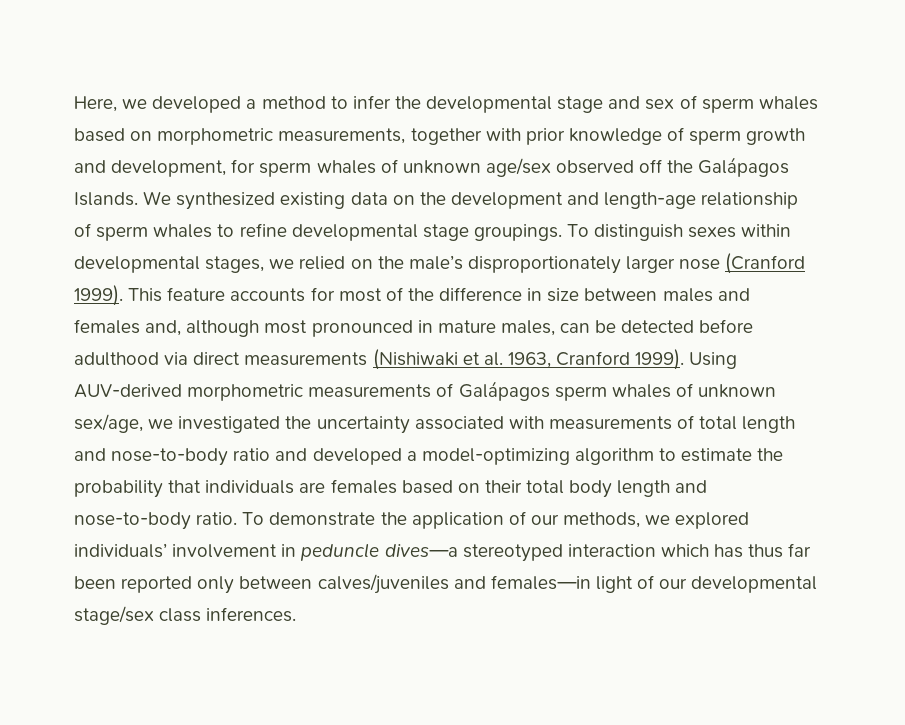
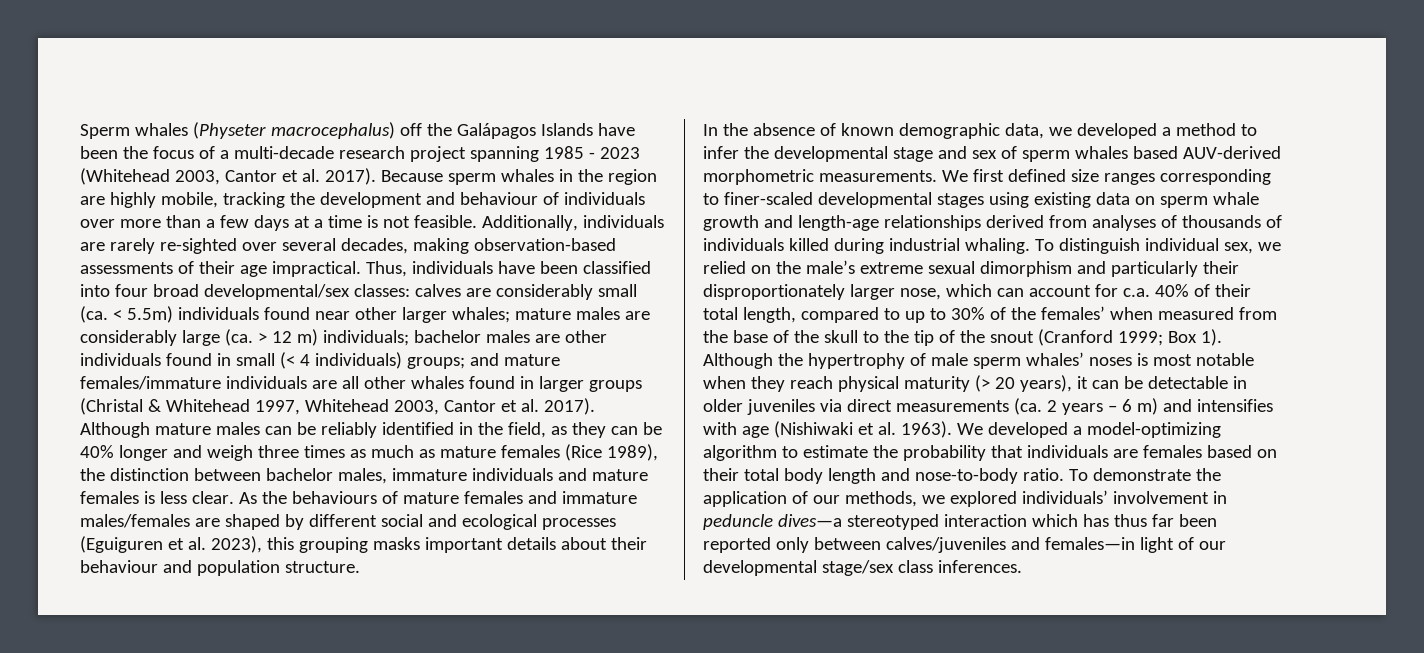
[74,96,117,112] Here, -> [80,122,635,139] [80,146,640,162] [80,168,657,185] [80,192,645,208] [80,215,664,231] [80,238,616,254] [80,261,651,277] [80,284,637,300] [80,306,650,323] [80,329,607,346] [80,352,560,369] [80,376,642,392] [80,398,595,415] [80,422,662,438] [80,444,658,461] [80,468,648,484] [80,491,637,504] [80,514,616,530] [80,536,647,553] [80,560,360,576] [703,123,1044,139] Sperm whales (Physeter macrocephalus) off the Galápagos Islands have been the focus of a multi-decade research project spanning 1985 - 2023 (Whitehead 2003, Cantor et al. 2017). Because sperm whales in the region are highly mobile, tracking the development and behaviour of individuals over more than a few days at a time is not feasible. Additionally, individuals are rarely re-sighted over several decades, making observation-based assessments of their age impractical. Thus, individuals have been classified into four broad developmental/sex classes: calves are considerably small (ca. < 5.5m) individuals found near other larger whales; mature males are considerably large (ca. > 12 m) individuals; bachelor males are other individuals found in small (< 4 individuals) groups; and mature females/immature individuals are all other whales found in larger groups (Christal & Whitehead 1997, Whitehead 2003, Cantor et al. 2017). Although mature males can be reliably identified in the field, as they can be 40% longer and weigh three times as much as mature females (Rice 1989), the distinction between bachelor males, immature individuals and mature females is less clear. As the behaviours of mature females and immature males/females are shaped by different social and ecological processes (Eguiguren et al. 2023), this grouping masks important details about their behaviour and population structure. // In the absence of known demographic data,
[130,127,806,145] [74,157,790,177] [74,191,799,210] [74,223,792,241] [74,256,265,273] on morphometric measurements, together with prior knowledge of sperm growth and development, for sperm whales of unknown age/sex observed off the Galápagos Islands. We synthesized existing data on the development and length-age relationship of sperm whales to refine developmental stage groupings. To distinguish sexes within developmental stages, -> [1182,146,1281,159] [703,169,1271,185] [703,192,1259,208] [703,215,1282,231] [703,238,1253,254] AUV-derived morphometric measurements. We first defined size ranges corresponding to finer-scaled developmental stages using existing data on sperm whale growth and length-age relationships derived from analyses of thousands of individuals killed during industrial whaling. To distinguish individual sex,
[467,253,806,274] [74,285,750,306] [74,319,754,337] [74,349,738,370] [74,381,777,401] [74,414,796,434] [74,448,308,466] disproportionately larger nose (Cranford 1999). This feature accounts for most of the difference in size between males and females and, although most pronounced in mature males, can be detected before adulthood via direct measurements (Nishiwaki et al. 1963, Cranford 1999). Using AUV-derived morphometric measurements of Galápagos sperm whales of unknown sex/age, we investigated the uncertainty associated with measurements of total length and nose-to-body ratio and -> [859,261,1239,277] [703,284,1251,300] [703,306,1277,323] [703,329,1222,346] [703,352,1254,369] [703,375,1247,392] [703,398,1273,415] [703,421,983,438] extreme sexual dimorphism and particularly their disproportionately larger nose, which can account for c.a. 40% of their total length, compared to up to 30% of the females’ when measured from the base of the skull to the tip of the snout (Cranford 1999; Box 1). Although the hypertrophy of male sperm whales’ noses is most notable when they reach physical maturity (> 20 years), it can be detectable in older juveniles via direct measurements (ca. 2 years – 6 m) and intensifies with age (Nishiwaki et al. 1963). We

